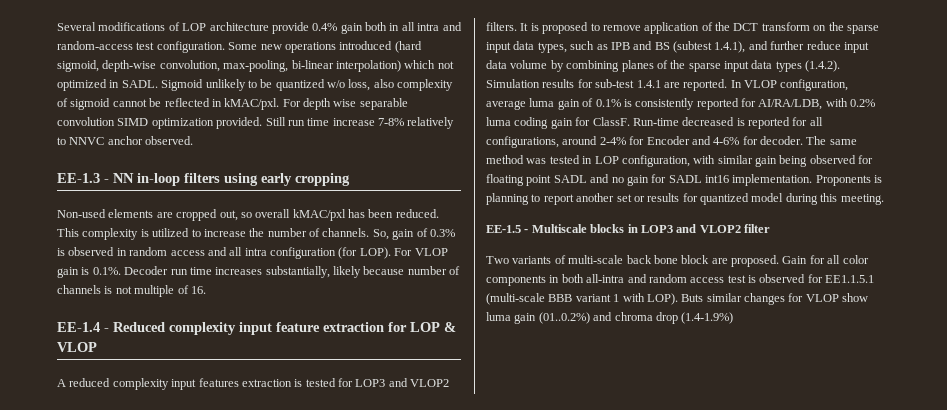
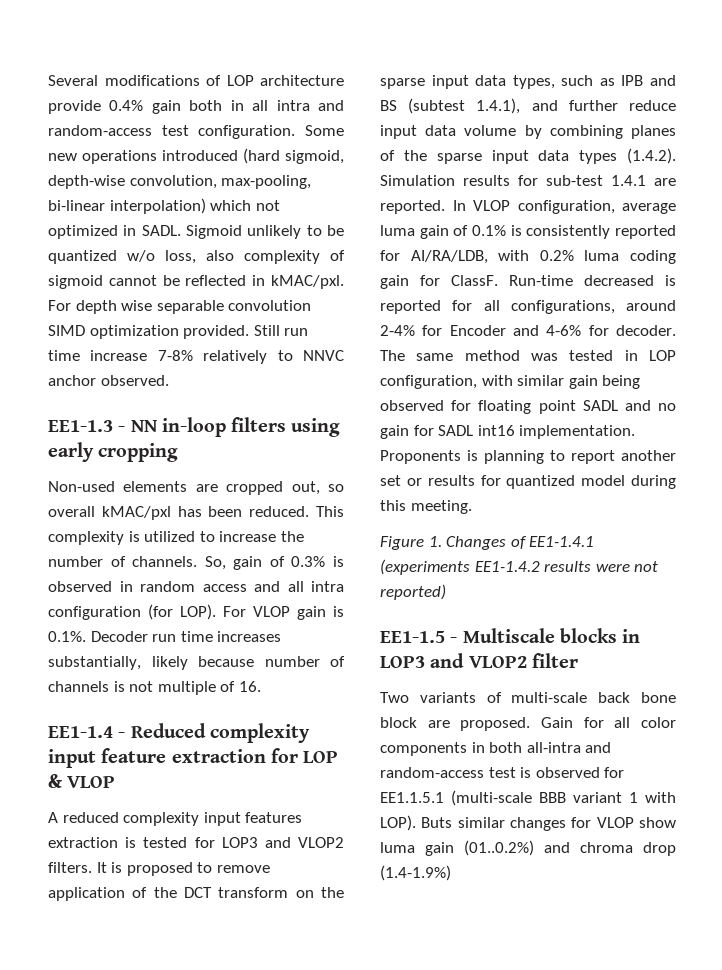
[57,173,100,183] EE-1.3 -> [48,420,113,432] EE1-1.3
[57,322,100,332] EE-1.4 -> [48,726,113,738] EE1-1.4
[486,225,521,233] EE-1.5 -> [380,536,595,550] [380,559,659,575] [380,584,446,600] [380,631,445,643] Figure 1. Changes of EE1-1.4.1 (experiments EE1-1.4.2 results were not reported) // EE1-1.5
[648,274,725,283] random access -> [380,767,484,778] random-access

